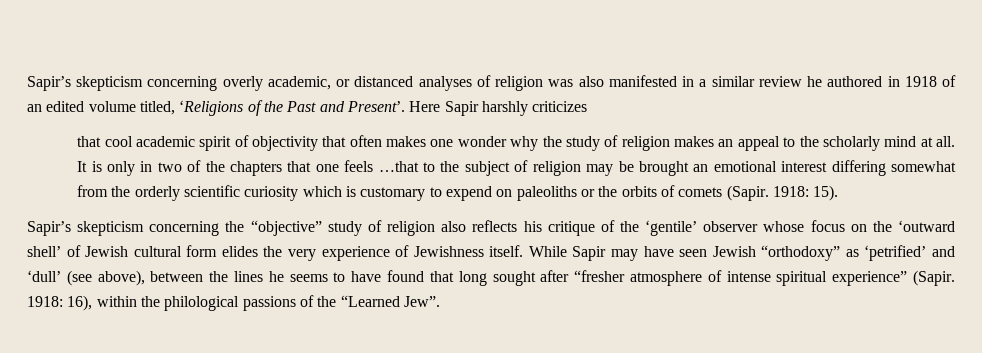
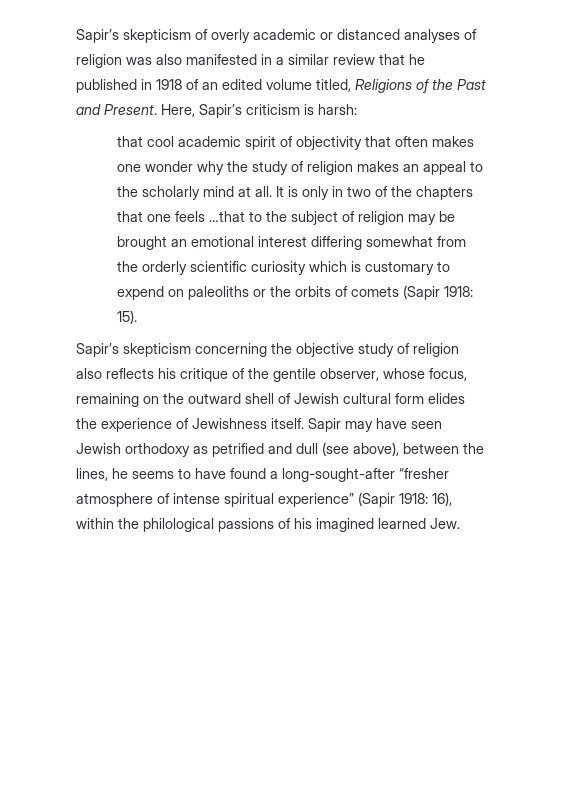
[27,76,331,91] Sapir’s skepticism concerning overly academic, -> [76,29,316,43] Sapir’s skepticism of overly academic
[807,76,883,87] he authored -> [379,54,425,65] [76,79,137,93] that he published
[179,100,244,116] ‘Religions -> [355,79,412,93] Religions
[346,101,588,116] Present’. Here Sapir harshly criticizes -> [104,104,357,118] Present. Here, Sapir’s criticism is harsh:
[726,185,769,201] (Sapir. -> [403,285,441,300] (Sapir
[250,220,322,236] “objective” -> [296,343,354,357] objective
[645,220,955,236] [27,246,61,257] ‘gentile’ observer whose focus on the ‘outward shell’ -> [273,368,467,382] [76,393,274,407] gentile observer, whose focus, remaining on the outward shell
[288,249,317,261] very -> (97, 423) none
[528,246,567,257] While -> (304, 423) none
[761,245,955,261] [27,270,61,282] “orthodoxy” as ‘petrified’ and ‘dull’ -> [125,443,318,457] orthodoxy as petrified and dull
[234,271,264,282] lines -> [76,468,108,481] lines,
[429,270,570,286] that long sought after -> [270,468,395,482] a long-sought-after
[913,270,956,286] (Sapir. -> [358,492,395,507] (Sapir
[317,295,440,307] the “Learned Jew”. -> [294,518,460,532] his imagined learned Jew.

